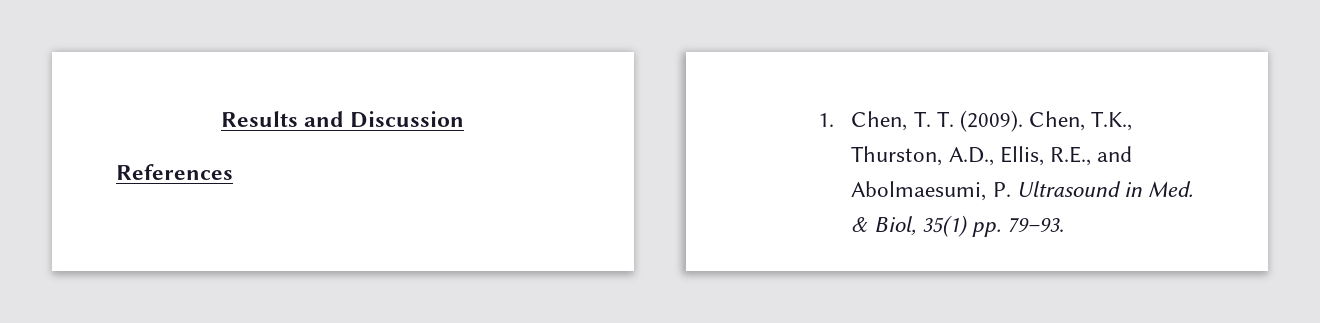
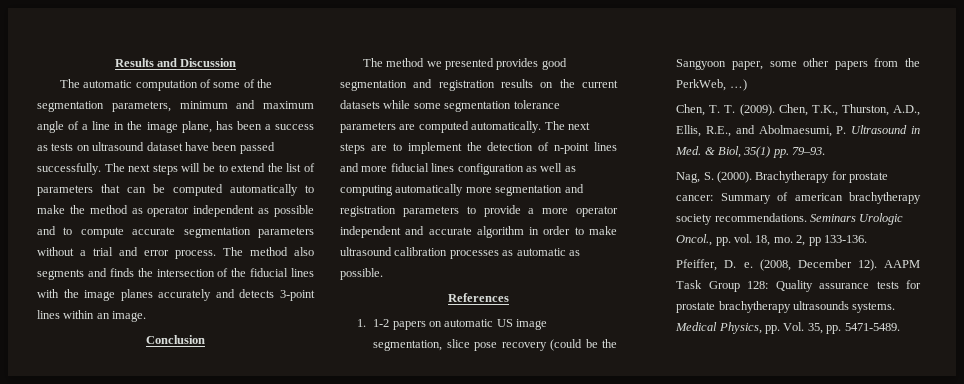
[116,164,233,180] [817,113,834,127] References // 1. -> [59,79,273,91] [37,100,314,112] [37,121,314,133] [37,142,275,154] [37,163,315,175] [37,184,314,196] [37,205,314,217] [37,226,314,238] [37,247,314,259] [37,268,314,280] [37,289,315,301] [37,310,147,322] [146,335,205,344] [362,58,567,70] [340,79,618,91] [340,100,560,112] [340,121,590,133] [340,142,617,154] [340,163,576,175] [340,184,584,196] [340,205,618,217] [340,226,617,238] [340,247,580,259] [340,268,383,280] [448,293,509,302] [356,319,548,330] [373,339,617,351] [676,58,920,70] [676,79,747,91] The automatic computation of some of the segmentation parameters, minimum and maximum angle of a line in the image plane, has been a success as tests on ultrasound dataset have been passed successfully. The next steps will be to extend the list of parameters that can be computed automatically to make the method as operator independent as possible and to compute accurate segmentation parameters without a trial and error process. The method also segments and finds the intersection of the fiducial lines with the image planes accurately and detects 3-point lines within an image. // Conclusion // The method we presented provides good segmentation and registration results on the current datasets while some segmentation tolerance parameters are computed automatically. The next steps are to implement the detection of n-point lines and more fiducial lines configuration as well as computing automatically more segmentation and registration parameters to provide a more operator independent and accurate algorithm in order to make ultrasound calibration processes as automatic as possible. // References // 1. 1-2 papers on automatic US image segmentation, slice pose recovery (could be the Sangyoon paper, some other papers from the PerkWeb, …) //
(1065, 225) none -> [676,171,889,183] [676,192,921,204] [676,213,904,225] [676,234,867,246] [676,259,920,271] [676,280,921,292] [676,301,896,313] [675,322,900,334] // Nag, S. (2000). Brachytherapy for prostate cancer: Summary of american brachytherapy society recommendations. Seminars Urologic Oncol., pp. vol. 18, mo. 2, pp 133-136. // Pfeiffer, D. e. (2008, December 12). AAPM Task Group 128: Quality assurance tests for prostate brachytherapy ultrasounds systems. Medical Physics, pp. Vol. 35, pp. 5471-5489.

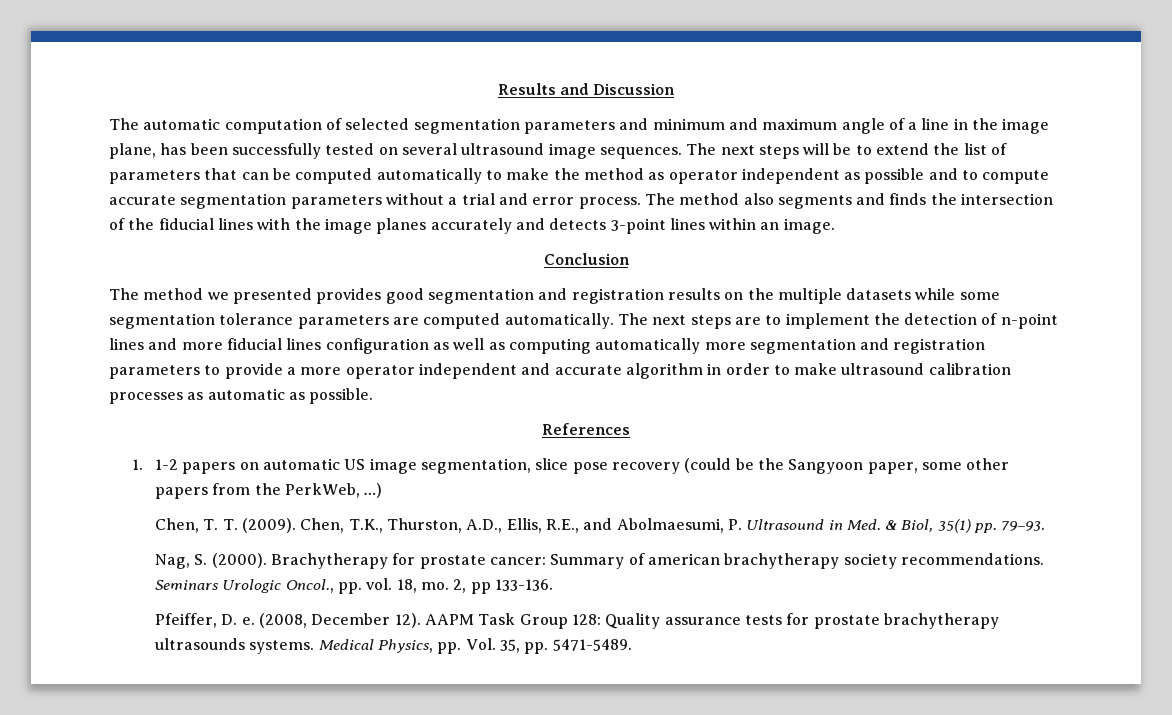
[213,79,273,88] [37,101,171,112] some of the segmentation parameters, -> [345,118,649,134] selected segmentation parameters and
[264,124,314,130] [37,142,275,154] [37,163,101,175] a success as tests on ultrasound dataset have been passed successfully. -> [231,143,682,159] successfully tested on several ultrasound image sequences.
[582,80,618,88] current -> [777,288,842,304] multiple

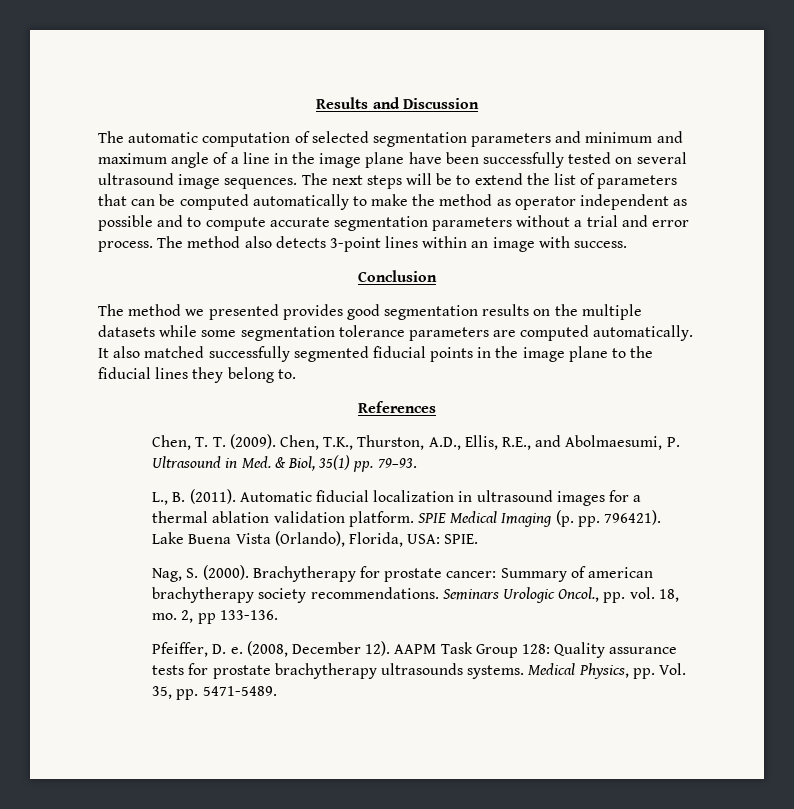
[109,143,187,159] plane, has -> [365,152,442,168] plane have
[777,193,1054,209] [109,218,545,234] segments and finds the intersection of the fiducial lines with the image planes accurately and -> (272, 242) none
[783,218,835,234] image. -> [492,236,628,252] image with success.
[538,288,664,304] and registration -> (479, 312) none
[617,313,1058,329] [109,338,986,354] [109,363,1011,379] [109,388,374,404] [542,423,630,435] [132,458,1010,474] [155,483,383,499] The next steps are to implement the detection of n-point lines and more fiducial lines configuration as well as computing automatically more segmentation and registration parameters to provide a more operator independent and accurate algorithm in order to make ultrasound calibration processes as automatic as possible. // References // 1. 1-2 papers on automatic US image segmentation, slice pose recovery (could be the Sangyoon paper, some other papers from the PerkWeb, …) -> [98,346,654,362] [98,367,296,383] [358,401,436,413] It also matched successfully segmented fiducial points in the image plane to the fiducial lines they belong to. // References
(1046, 526) none -> [152,489,642,506] [152,510,661,527] [152,531,479,547] // L., B. (2011). Automatic fiducial localization in ultrasound images for a thermal ablation validation platform. SPIE Medical Imaging (p. pp. 796421). Lake Buena Vista (Orlando), Florida, USA: SPIE.

